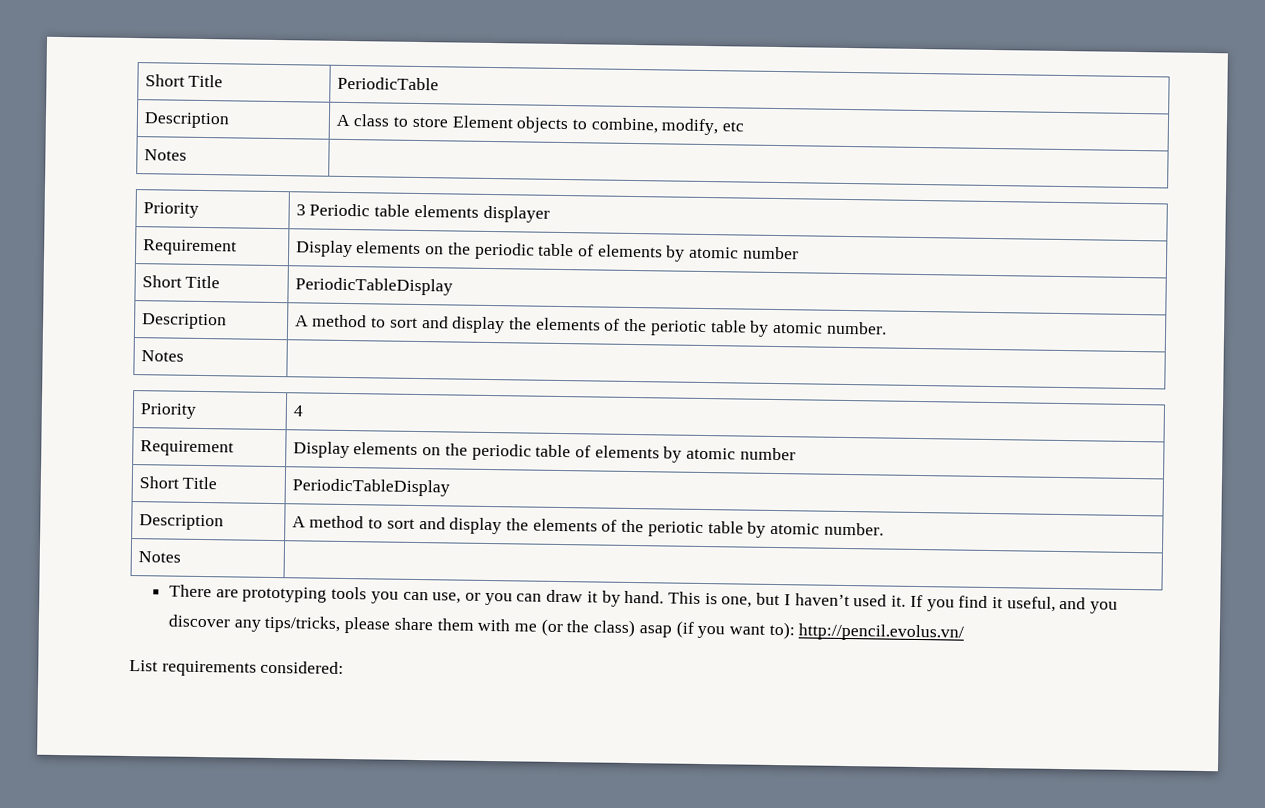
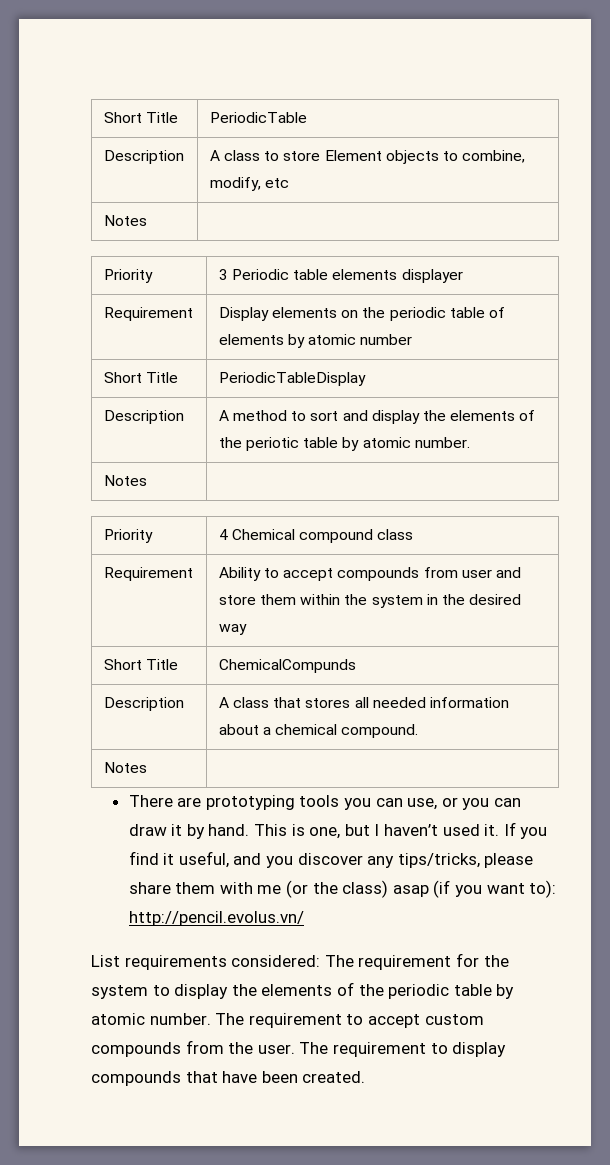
[139,440,234,457] [292,441,796,463] [138,476,218,490] [291,478,450,497] [138,514,224,531] [291,515,884,538] // Requirement | Display elements on the periodic table of elements by atomic number // Short Title | PeriodicTableDisplay // Description | A method to sort and display the elements of the periotic table by atomic number. -> [232,529,414,543] [103,567,193,581] [218,567,521,581] [218,594,522,608] [218,624,247,635] [103,659,179,670] [218,659,356,673] [103,697,184,711] [218,697,509,708] [218,724,419,738] Chemical compound class // Requirement | Ability to accept compounds from user and store them within the system in the desired way // Short Title | ChemicalCompunds // Description | A class that stores all needed information about a chemical compound.
(345, 667) none -> [324,953,509,970] [91,982,515,999] [91,1013,484,1028] [91,1040,507,1057] [91,1071,366,1086] The requirement for the system to display the elements of the periodic table by atomic number. The requirement to accept custom compounds from the user. The requirement to display compounds that have been created.

